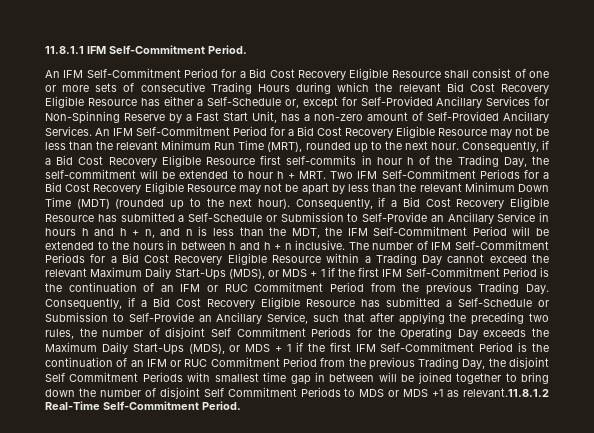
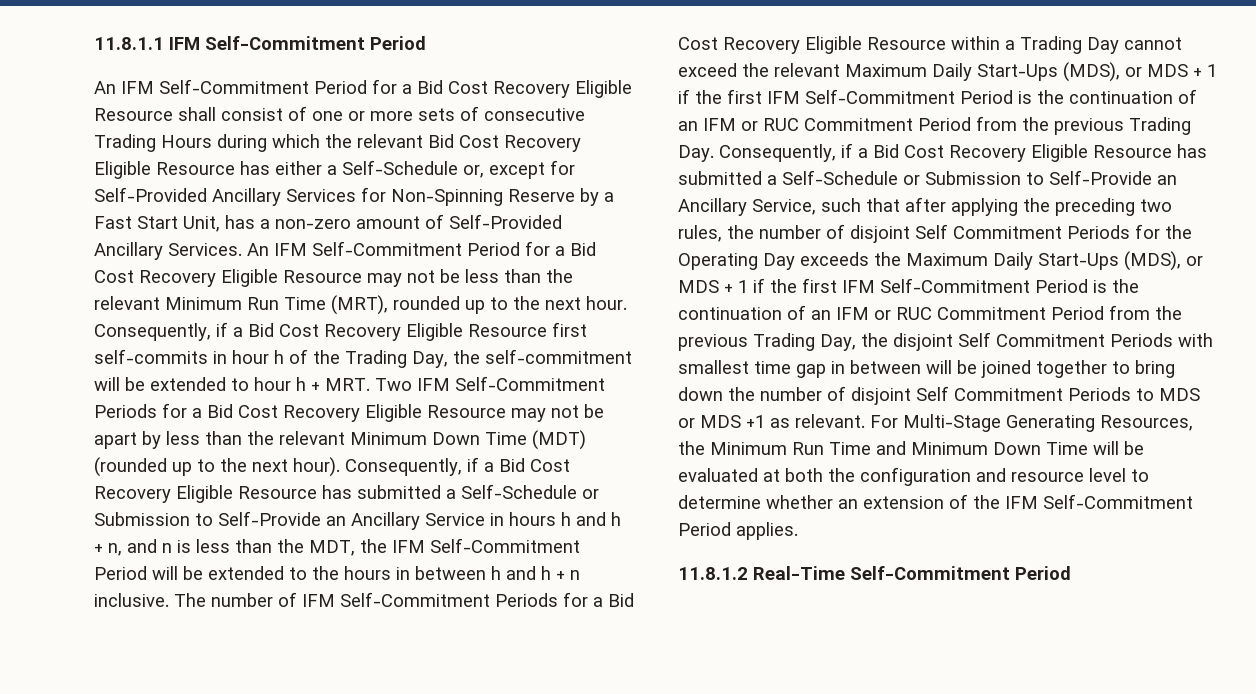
[208,45,247,54] Period. -> [370,36,426,50] Period
[463,388,550,397] relevant.11.8.1.2 -> [795,414,1193,432] [678,441,1144,455] [678,467,1149,486] [678,494,1193,509] [678,522,798,540] [678,567,748,580] relevant. For Multi-Stage Generating Resources, the Minimum Run Time and Minimum Down Time will be evaluated at both the configuration and resource level to determine whether an extension of the IFM Self-Commitment Period applies. // 11.8.1.2
[202,401,241,410] Period. -> [1015,566,1071,580] Period

